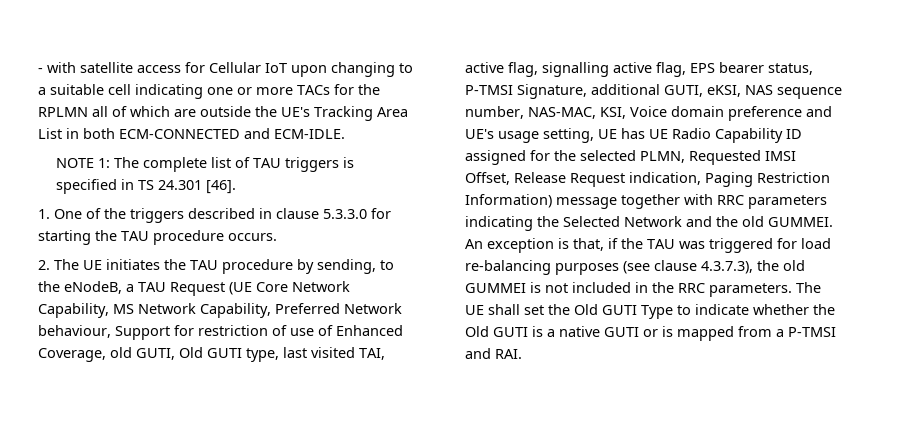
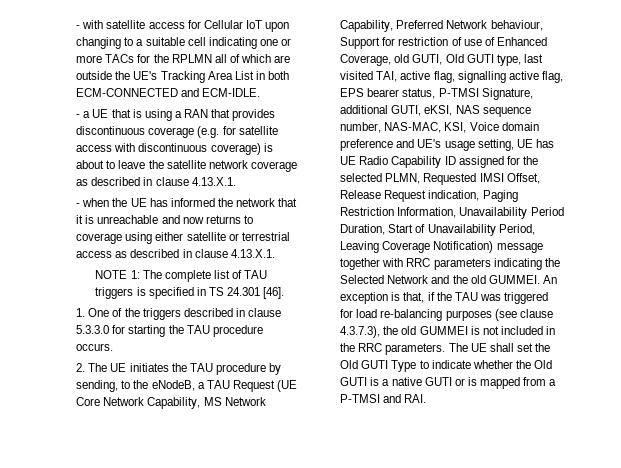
(346, 134) none -> [76,109,276,121] [76,126,278,138] [76,143,273,155] [76,160,297,172] [76,177,236,186] [76,198,298,207] [76,215,253,224] [76,232,290,244] [76,249,275,258] // - a UE that is using a RAN that provides discontinuous coverage (e.g. for satellite access with discontinuous coverage) is about to leave the satellite network coverage as described in clause 4.13.X.1. // - when the UE has informed the network that it is unreachable and now returns to coverage using either satellite or terrestrial access as described in clause 4.13.X.1.
[465,194,553,208] Information) -> [397,207,564,219] [340,224,535,236] [340,241,494,253] Information, Unavailability Period Duration, Start of Unavailability Period, Leaving Coverage Notification)

